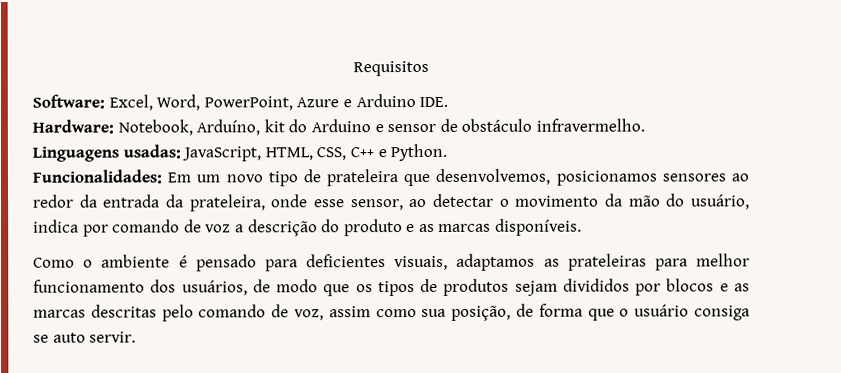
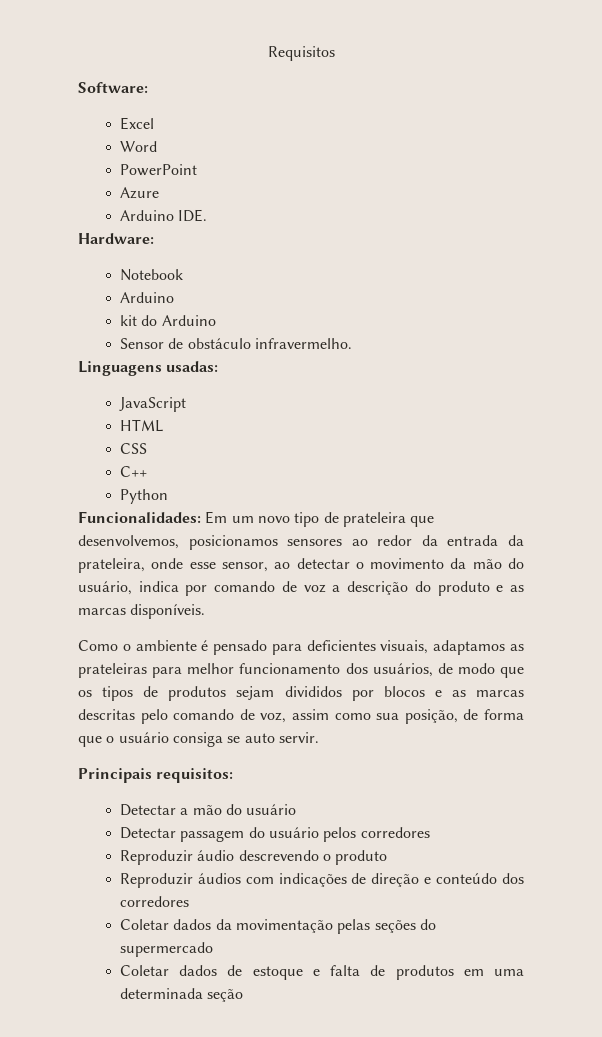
[108,94,293,111] Excel, Word, PowerPoint, -> [119,117,154,130] [119,141,157,152] [119,164,197,176] // Excel // Word // PowerPoint //
[342,99,352,108] e -> (159, 193) //
[117,119,261,136] Notebook, Arduíno, -> [119,269,183,281] [119,292,174,303] // Notebook // Arduino //
[374,123,437,133] e sensor -> [119,338,164,349] // Sensor
[182,146,347,162] JavaScript, HTML, CSS, -> [118,397,186,412] [119,419,163,432] [119,443,147,454] // JavaScript // HTML // CSS //
[377,143,448,162] e Python. -> [119,489,168,504] // Python
(137, 337) none -> [78,768,234,783] [119,804,297,816] [119,827,430,842] [119,850,388,865] [119,873,525,888] [119,896,189,907] [119,919,436,934] [119,942,213,957] [119,965,524,980] [119,988,244,1002] // Principais requisitos: // Detectar a mão do usuário // Detectar passagem do usuário pelos corredores // Reproduzir áudio descrevendo o produto // Reproduzir áudios com indicações de direção e conteúdo dos corredores // Coletar dados da movimentação pelas seções do supermercado // Coletar dados de estoque e falta de produtos em uma determinada seção

